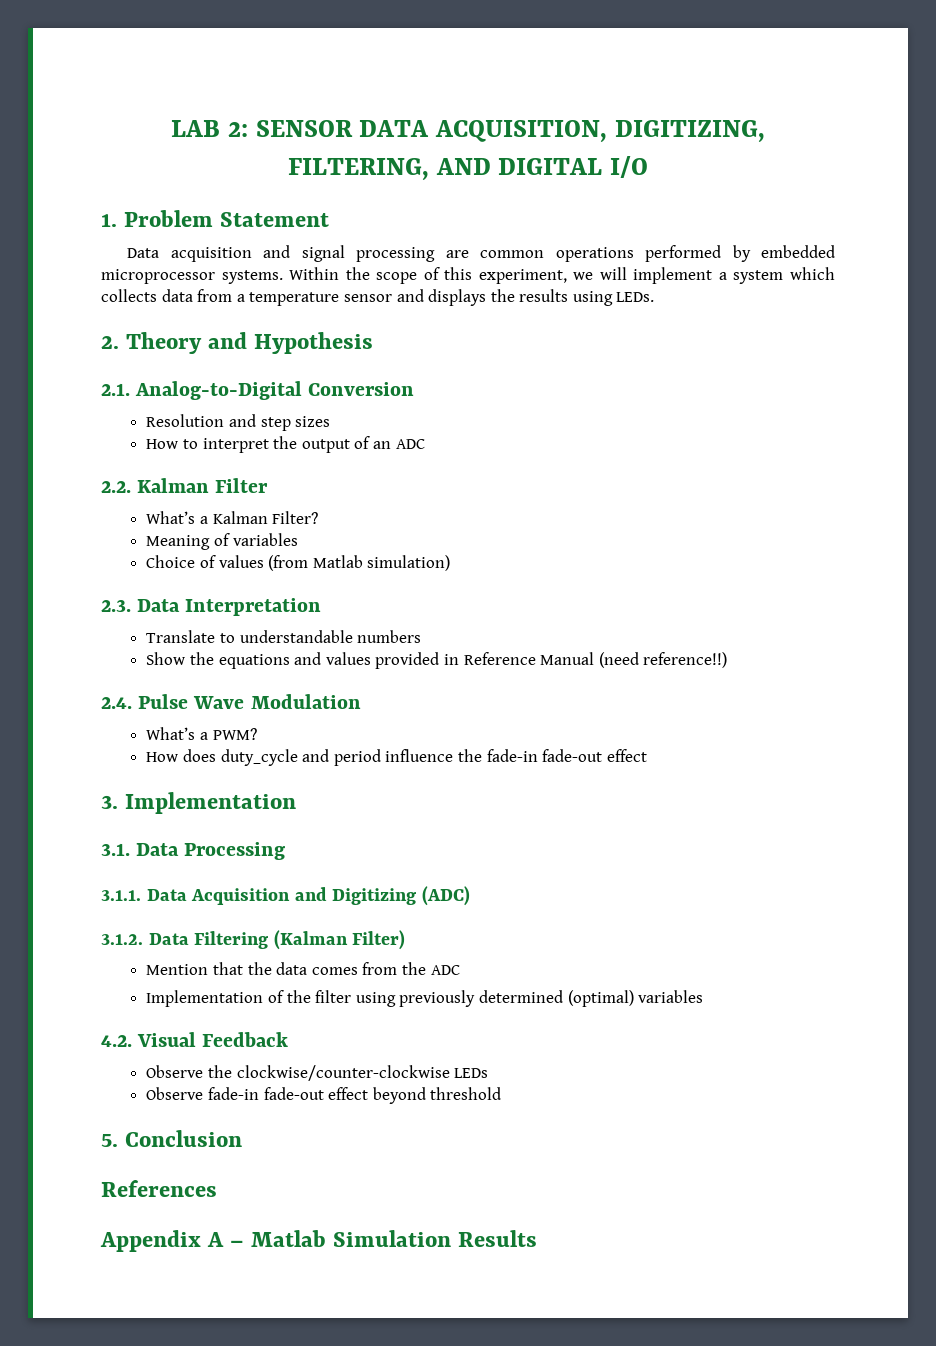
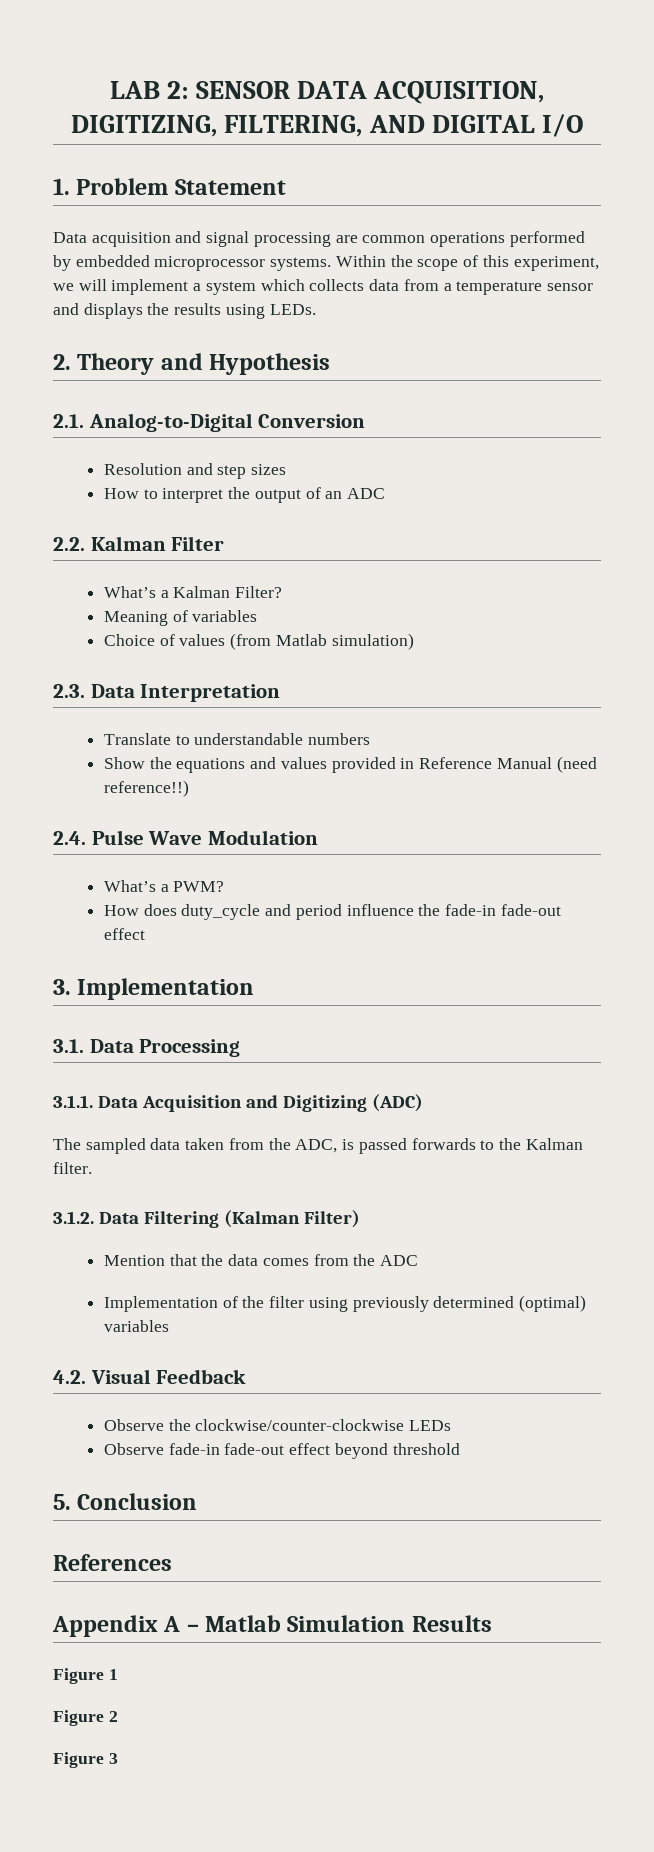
(470, 896) none -> [53,1138,583,1154] [53,1162,92,1174] // The sampled data taken from the ADC, is passed forwards to the Kalman filter.
(538, 1238) none -> [53,1668,118,1684] [53,1710,118,1726] [53,1752,118,1768] // Figure 1 // Figure 2 // Figure 3

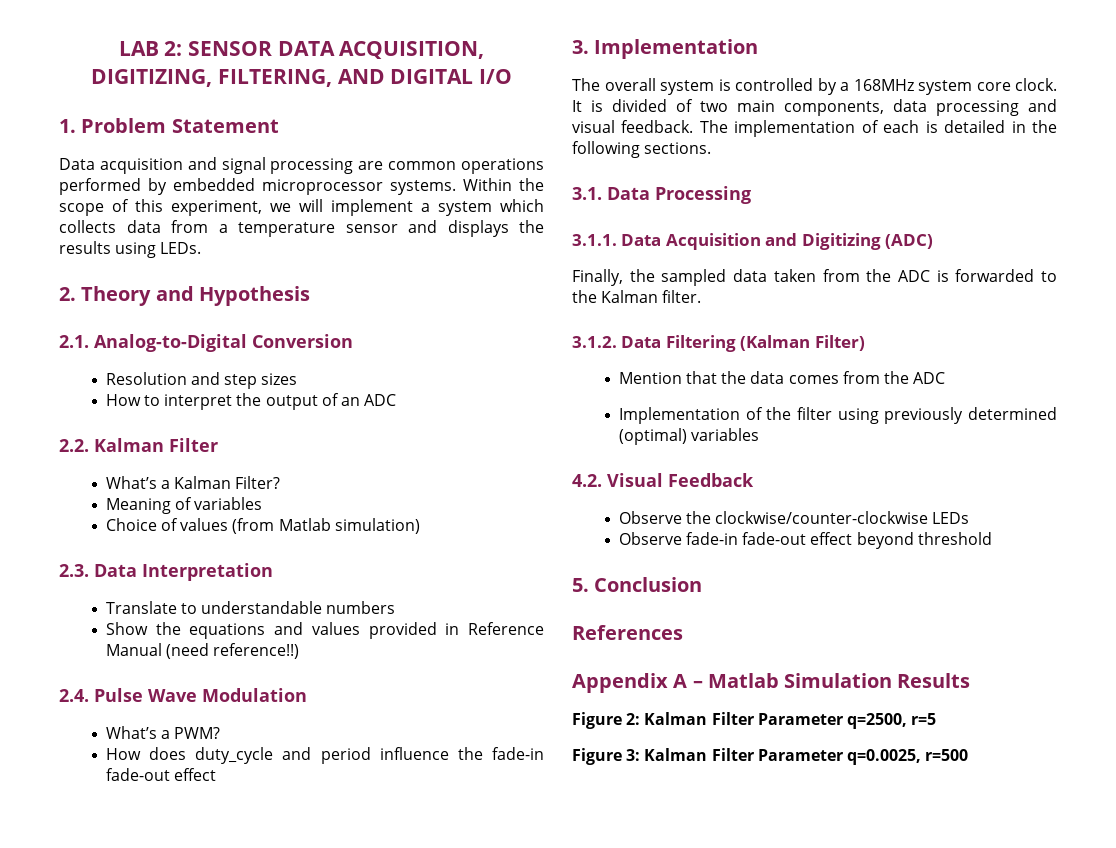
(255, 989) none -> [572,78,1057,95] [572,99,1057,116] [572,120,1057,137] [572,141,712,158] // The overall system is controlled by a 168MHz system core clock. It is divided of two main components, data processing and visual feedback. The implementation of each is detailed in the following sections.
[53,1138,81,1150] The -> [572,269,655,286] Finally, the
[295,1138,476,1154] ADC, is passed forwards -> [897,269,1035,282] ADC is forwarded
[108,1669,118,1680] [53,1710,118,1726] [53,1752,118,1768] 1 // Figure 2 // Figure 3 -> [626,712,937,729] [572,748,969,765] 2: Kalman Filter Parameter q=2500, r=5 // Figure 3: Kalman Filter Parameter q=0.0025, r=500

